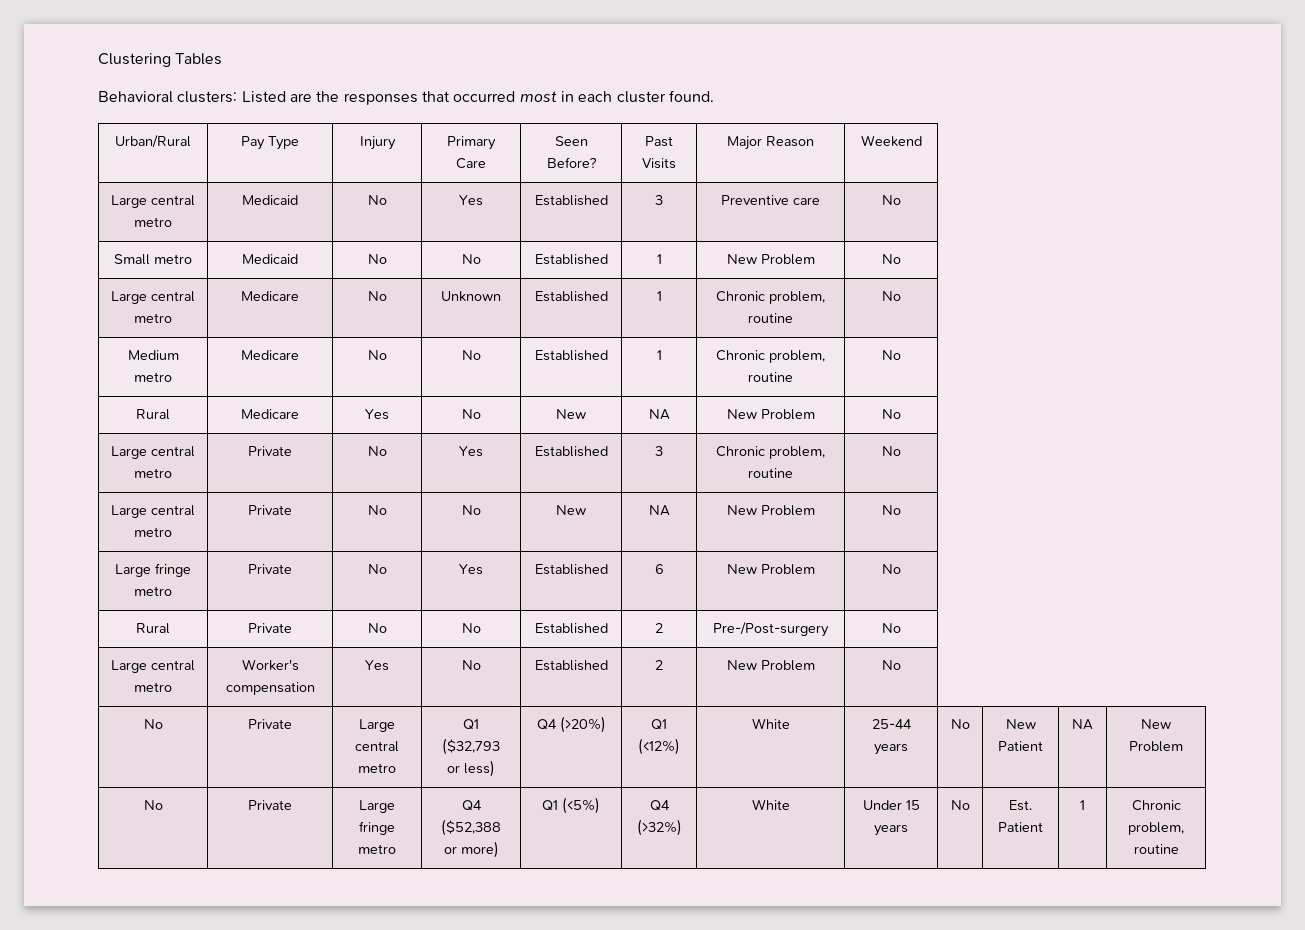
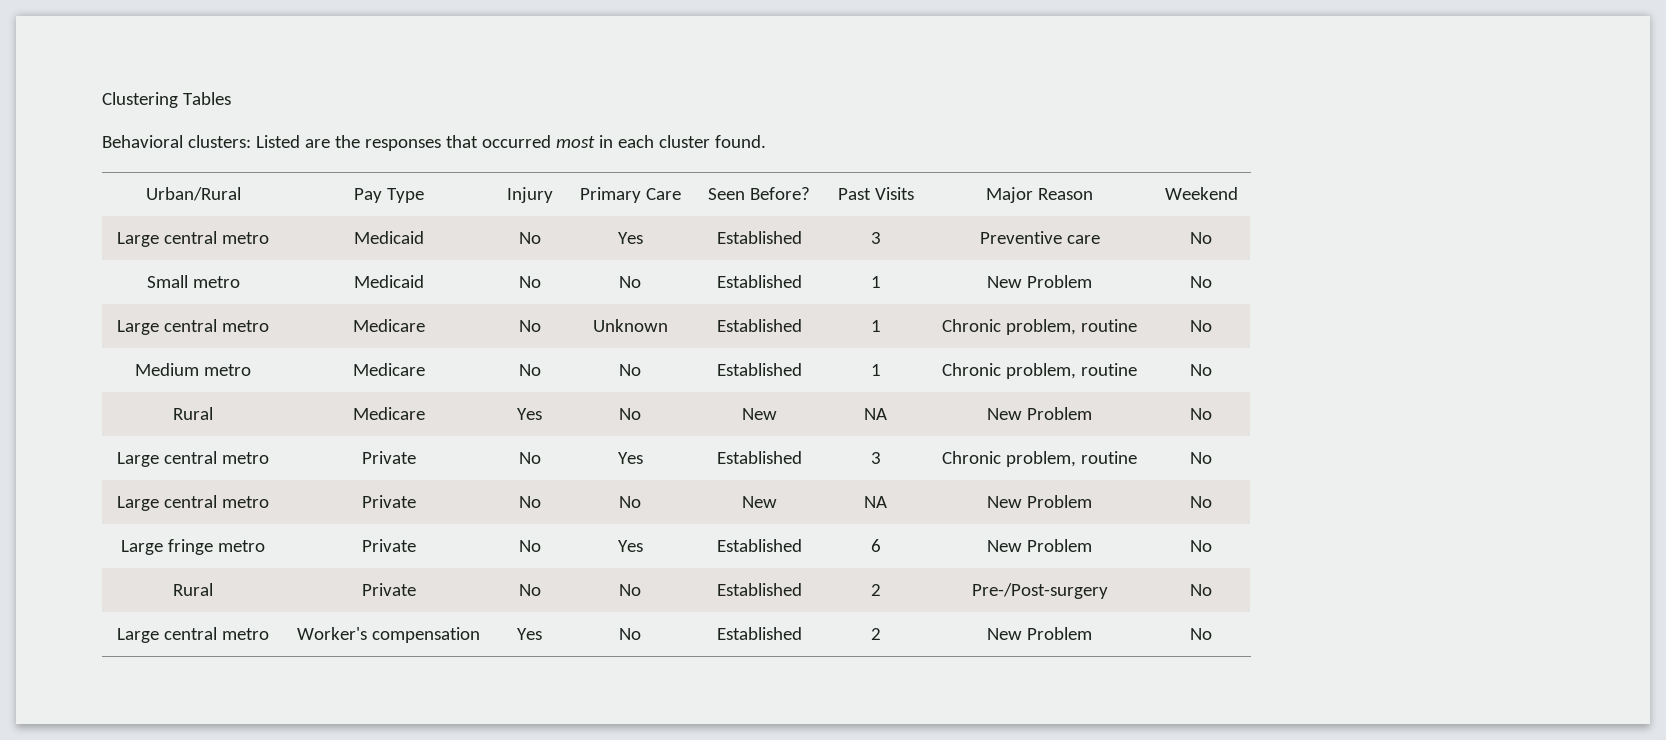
[143,719,163,729] [248,719,292,729] [359,719,395,732] [355,741,399,752] [358,763,396,773] [463,719,479,730] [442,738,500,755] [447,760,495,777] [536,716,606,733] [651,719,667,730] [638,738,680,755] [751,718,790,729] [871,719,912,729] [874,743,908,755] [950,719,970,729] [1005,719,1036,729] [998,741,1043,751] [1072,719,1093,730] [1140,719,1171,729] [1129,741,1183,752] [143,800,163,810] [248,800,292,810] [359,800,395,813] [359,821,395,835] [358,844,396,854] [461,800,482,811] [441,819,501,836] [443,841,499,858] [542,797,600,814] [649,800,670,811] [636,819,682,836] [751,799,790,810] [862,800,920,810] [874,824,908,836] [950,800,970,810] [1009,800,1032,811] [998,822,1043,832] [1080,800,1085,810] [1131,800,1181,811] [1128,822,1184,835] [1133,844,1179,854] // No | Private | Large central metro | Q1 ($32,793 or less) | Q4 (>20%) | Q1 (<12%) | White | 25-44 years | No | New Patient | NA | New Problem // No | Private | Large fringe metro | Q4 ($52,388 or more) | Q1 (<5%) | Q4 (>32%) | White | Under 15 years | No | Est. Patient | 1 | Chronic problem, routine -> (1212, 634) none

